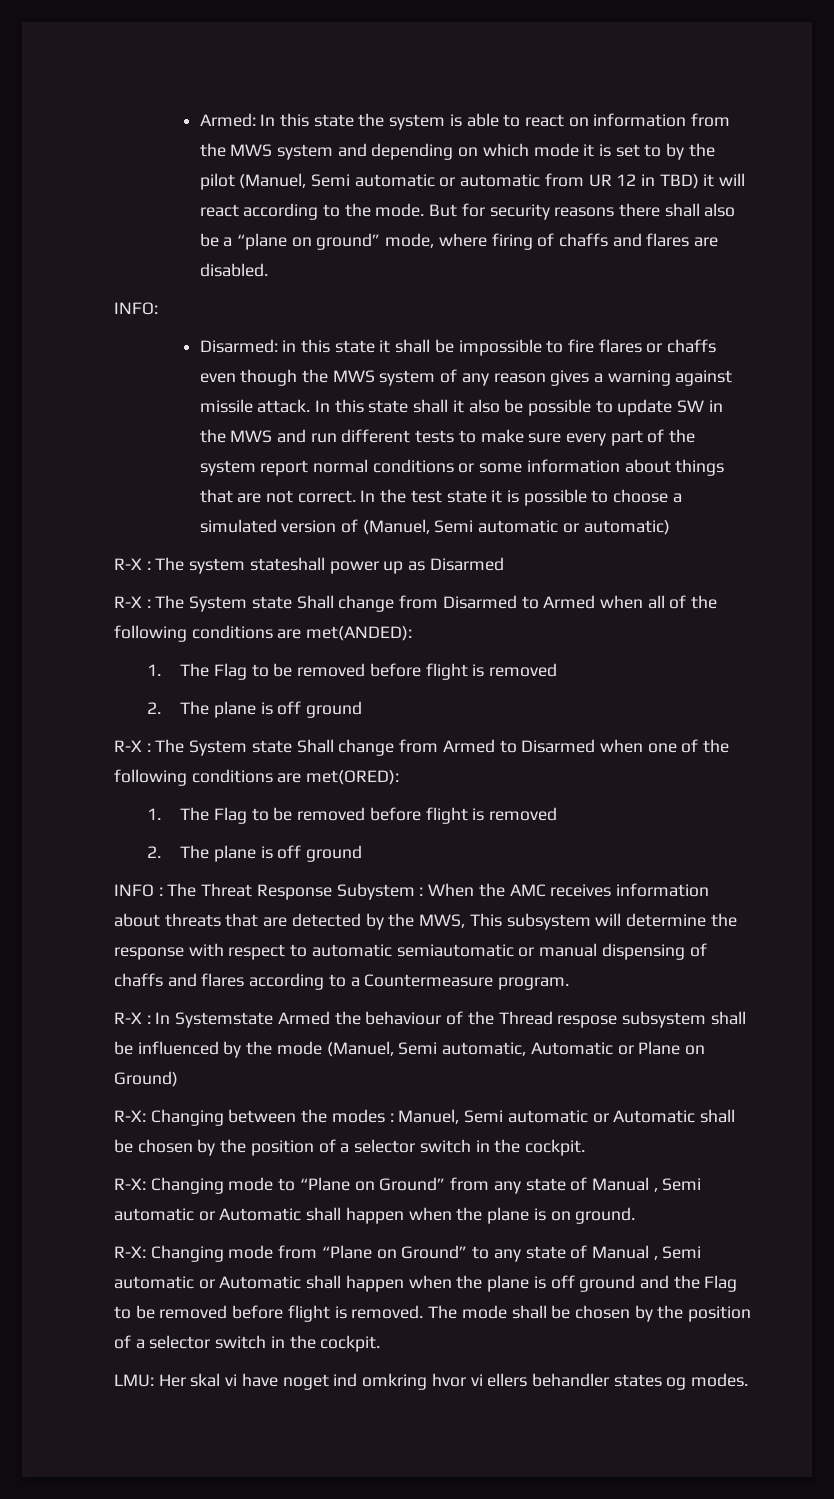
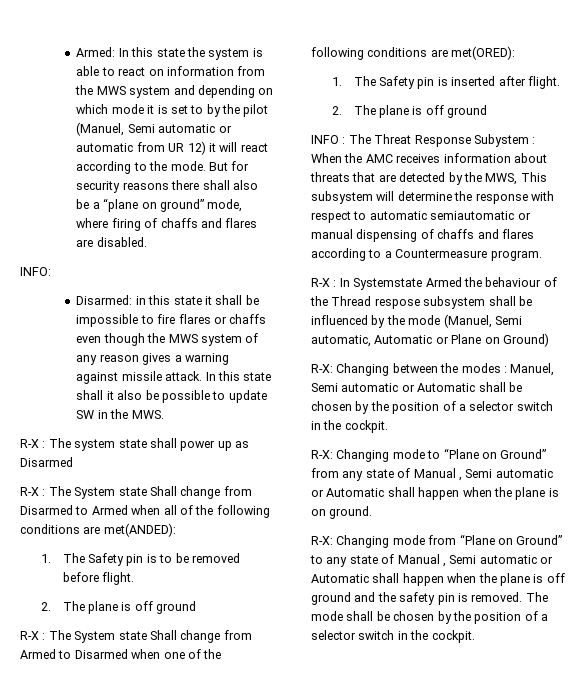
[616,174,699,189] 12 in TBD) -> [187,141,206,155] 12)
[230,429,696,446] [199,459,725,476] [199,489,682,506] [199,519,670,535] MWS and run different tests to make sure every part of the system report normal conditions or some information about things that are not correct. In the test state it is possible to choose a simulated version of (Manuel, Semi automatic or automatic) -> [131,410,164,419] MWS.
[249,557,325,571] stateshall -> [118,438,177,448] state shall
[213,663,558,680] Flag to be removed before flight is removed -> [88,553,240,566] [62,572,135,585] Safety pin is to be removed before flight.
[213,807,558,824] Flag to be removed before flight is removed -> [379,76,560,89] Safety pin is inserted after flight.
[704,1275,738,1292] [114,1305,330,1322] Flag to be removed before flight -> [399,592,455,605] safety pin
[114,1373,749,1390] // LMU: Her skal vi have noget ind omkring hvor vi ellers behandler states og modes. -> (475, 636) none

